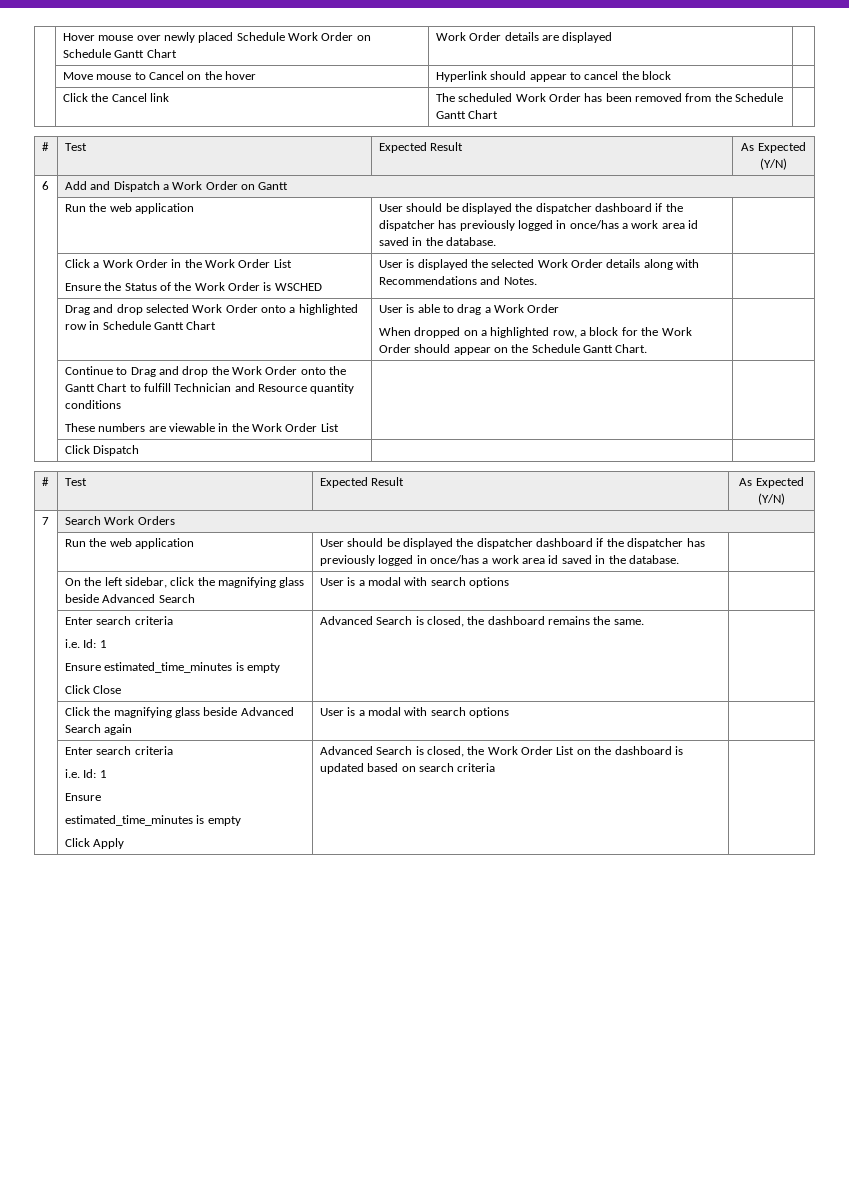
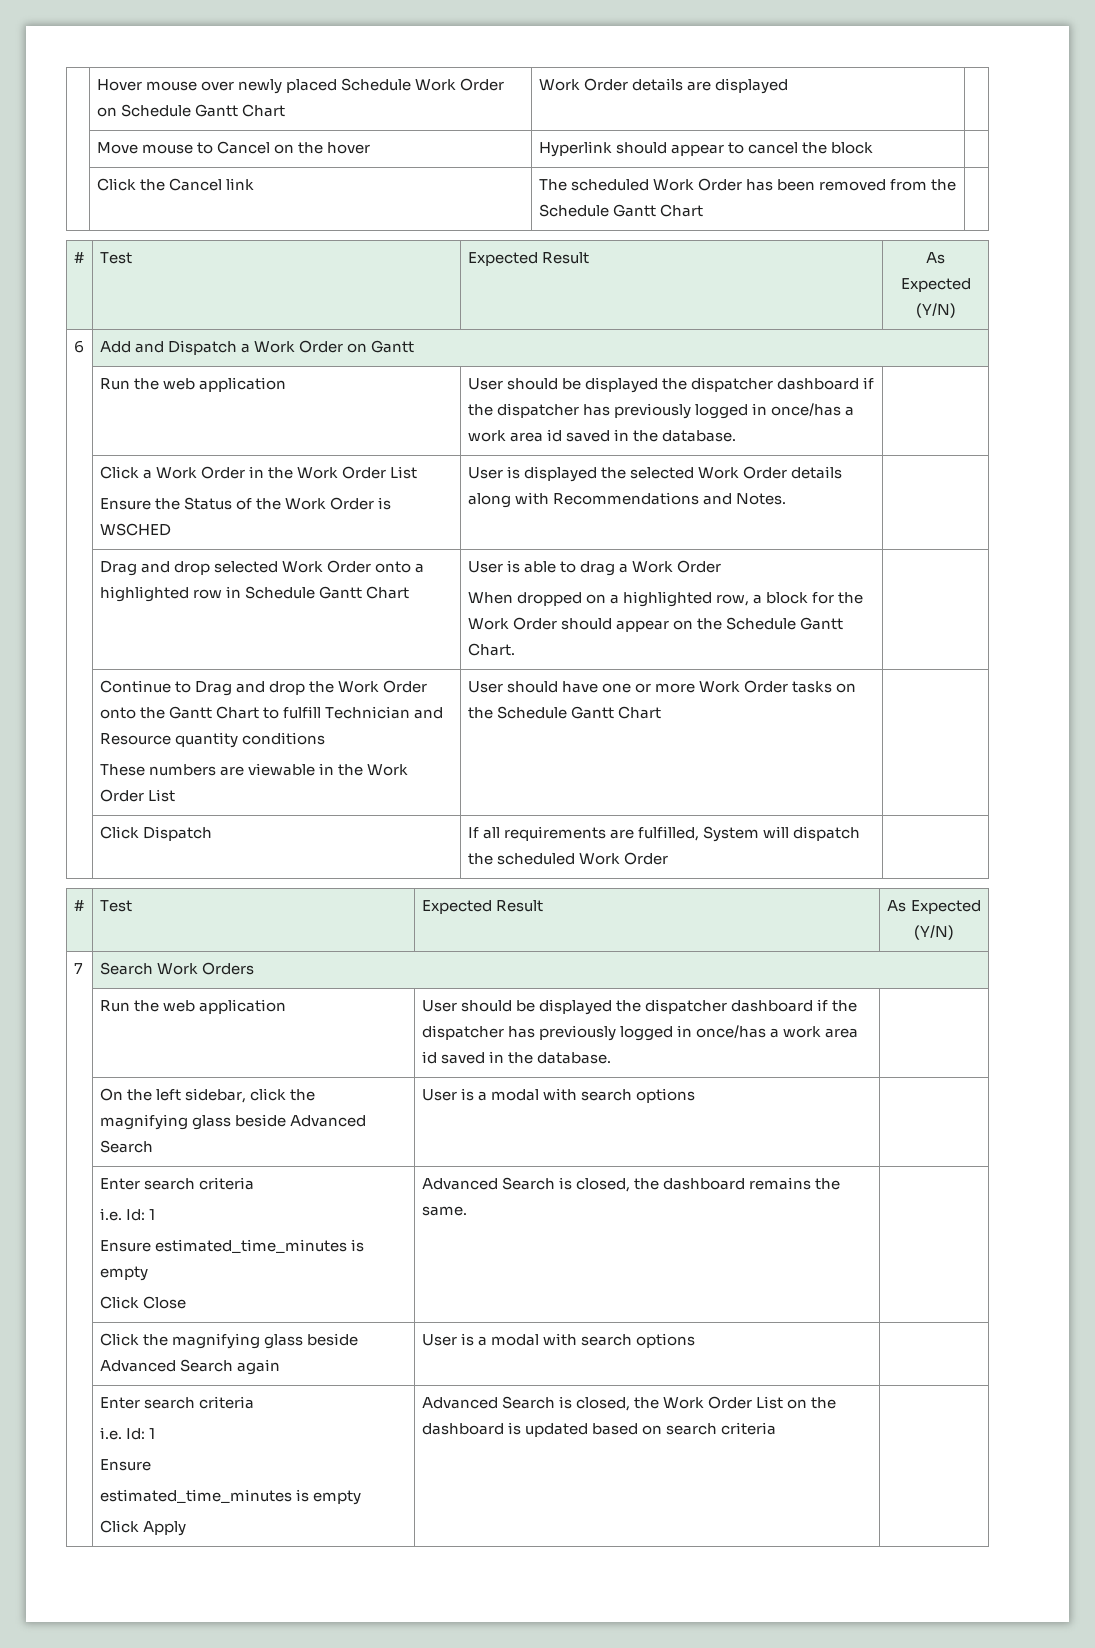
[64,445,140,456] | // | Click Dispatch | -> [467,680,857,693] [467,706,662,719] [99,826,212,841] [467,826,861,842] [467,852,669,865] User should have one or more Work Order tasks on the Schedule Gantt Chart | // | Click Dispatch | If all requirements are fulfilled, System will dispatch the scheduled Work Order

